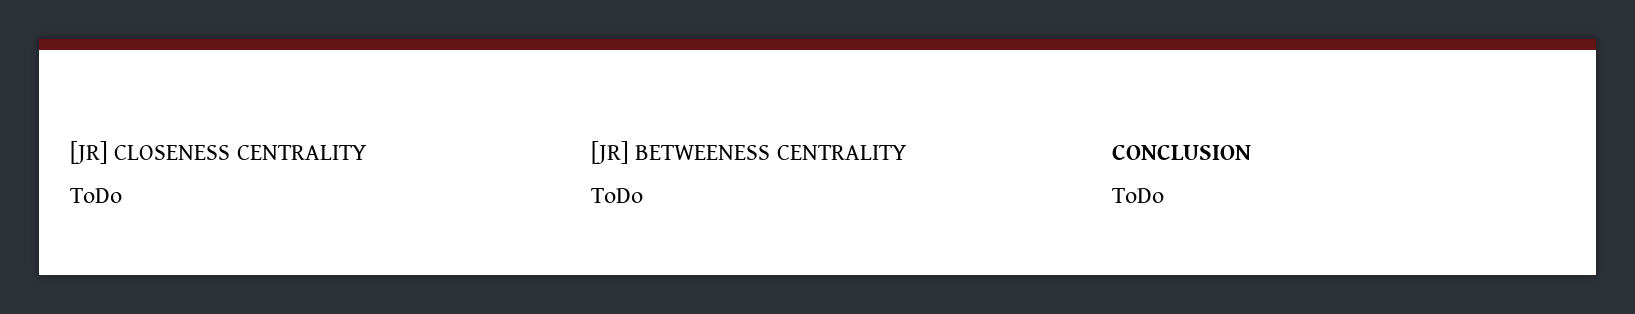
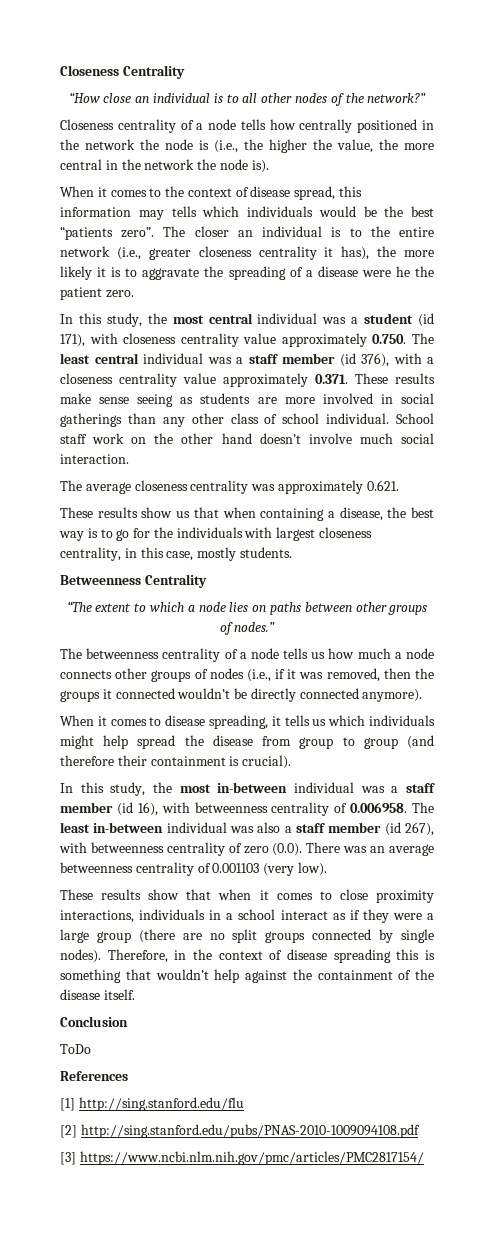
[70,141,366,164] [70,188,122,203] [591,141,906,164] [591,188,643,203] [1112,145,1251,160] [1112,188,1164,203] [JR] CLOSENESS CENTRALITY // ToDo // [JR] BETWEENESS CENTRALITY // ToDo // CONCLUSION // ToDo -> [60,65,185,79] [68,92,427,106] [60,119,434,133] [60,139,434,153] [60,159,269,173] [60,186,363,200] [60,206,434,220] [60,226,435,240] [60,246,434,260] [60,266,434,280] [60,287,134,300] [60,313,434,327] [60,333,434,347] [60,353,434,367] [60,373,435,387] [60,393,434,407] [60,413,434,427] [60,433,434,444] [60,454,129,464] [60,480,399,494] [60,507,434,521] [59,527,373,541] [60,547,292,561] [60,574,207,588] [66,601,428,615] [219,622,276,635] [60,648,435,662] [60,668,435,682] [60,688,423,702] [60,715,436,729] [60,735,435,749] [60,755,292,769] [60,782,436,796] [60,802,434,816] [60,822,434,836] [59,842,435,856] [60,862,327,876] [60,889,434,903] [60,909,435,923] [60,929,434,943] [60,949,436,963] [60,969,434,983] [60,989,135,1000] [60,1016,128,1027] [60,1044,91,1054] [60,1071,128,1081] [60,1097,244,1111] [60,1124,420,1138] [60,1151,424,1165] Closeness Centrality // “How close an individual is to all other nodes of the network?” // Closeness centrality of a node tells how centrally positioned in the network the node is (i.e., the higher the value, the more central in the network the node is). // When it comes to the context of disease spread, this information may tells which individuals would be the best “patients zero”. The closer an individual is to the entire network (i.e., greater closeness centrality it has), the more likely it is to aggravate the spreading of a disease were he the patient zero. // In this study, the most central individual was a student (id 171), with closeness centrality value approximately 0.750. The least central individual was a staff member (id 376), with a closeness centrality value approximately 0.371. These results make sense seeing as students are more involved in social gatherings than any other class of school individual. School staff work on the other hand doesn’t involve much social interaction. // The average closeness centrality was approximately 0.621. // These results show us that when containing a disease, the best way is to go for the individuals with largest closeness centrality, in this case, mostly students. // Betweenness Centrality // “The extent to which a node lies on paths between other groups of nodes.” // The betweenness centrality of a node tells us how much a node connects other groups of nodes (i.e., if it was removed, then the groups it connected wouldn’t be directly connected anymore). // When it comes to disease spreading, it tells us which individuals might help spread the disease from group to group (and therefore their containment is crucial). // In this study, the most in-between individual was a staff member (id 16), with betweenness centrality of 0.006958. The least in-between individual was also a staff member (id 267), with betweenness centrality of zero (0.0). There was an average betweenness centrality of 0.001103 (very low). // These results show that when it comes to close proximity interactions, individuals in a school interact as if they were a large group (there are no split groups connected by single nodes). Therefore, in the context of disease spreading this is something that wouldn’t help against the containment of the disease itself. // Conclusion // ToDo // References // [1] http://sing.stanford.edu/flu // [2] http://sing.stanford.edu/pubs/PNAS-2010-1009094108.pdf // [3] https://www.ncbi.nlm.nih.gov/pmc/articles/PMC2817154/

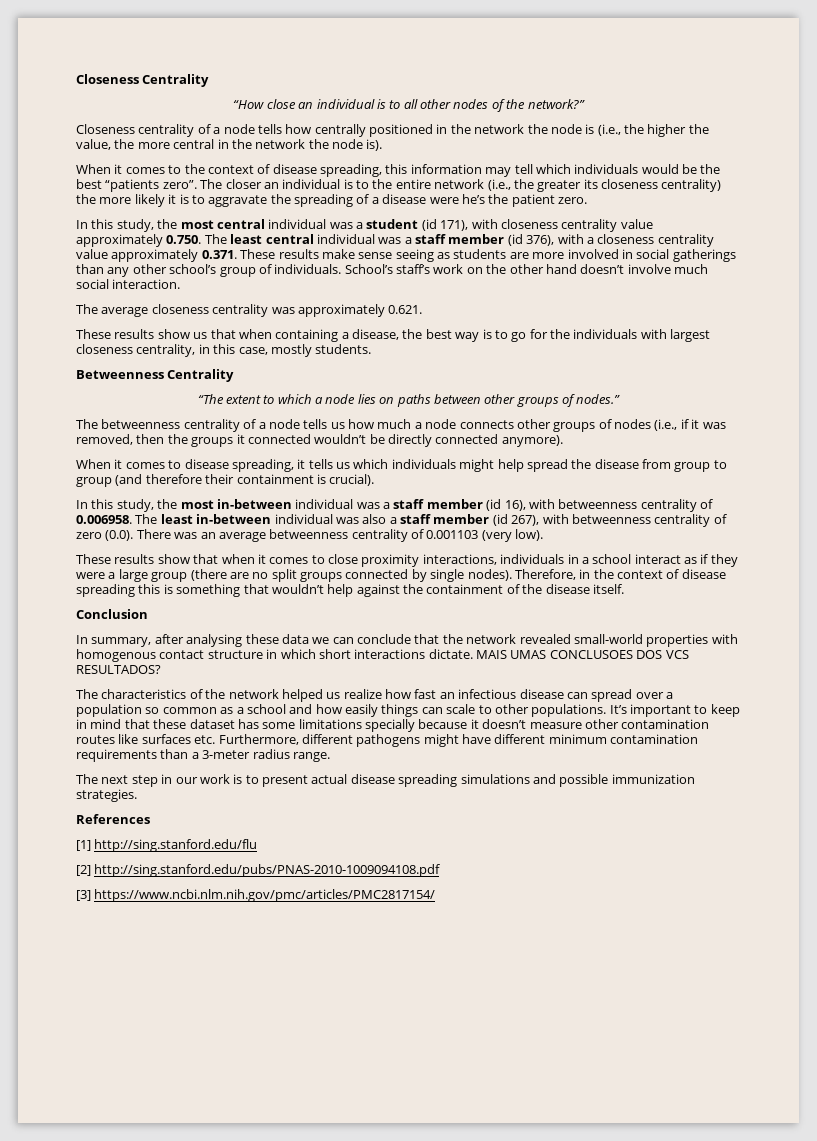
[294,186,336,200] spread, -> [320,164,382,177] spreading,
[171,206,197,217] tells -> [514,164,533,174] tell
[148,246,370,260] greater closeness centrality it has), -> [513,179,722,192] the greater its closeness centrality)
[395,266,410,277] he -> [461,194,485,204] he’s
[230,413,434,424] [60,434,87,444] class of school individual. School staff -> [169,264,430,277] school’s group of individuals. School’s staff’s
[60,1044,91,1054] ToDo -> [76,634,738,647] [76,649,689,662] [76,665,161,674] [76,689,673,702] [76,704,740,717] [76,719,710,732] [76,734,699,747] [76,749,330,762] [76,774,695,787] [76,789,137,802] In summary, after analysing these data we can conclude that the network revealed small-world properties with homogenous contact structure in which short interactions dictate. MAIS UMAS CONCLUSOES DOS VCS RESULTADOS? // The characteristics of the network helped us realize how fast an infectious disease can spread over a population so common as a school and how easily things can scale to other populations. It’s important to keep in mind that these dataset has some limitations specially because it doesn’t measure other contamination routes like surfaces etc. Furthermore, different pathogens might have different minimum contamination requirements than a 3-meter radius range. // The next step in our work is to present actual disease spreading simulations and possible immunization strategies.

